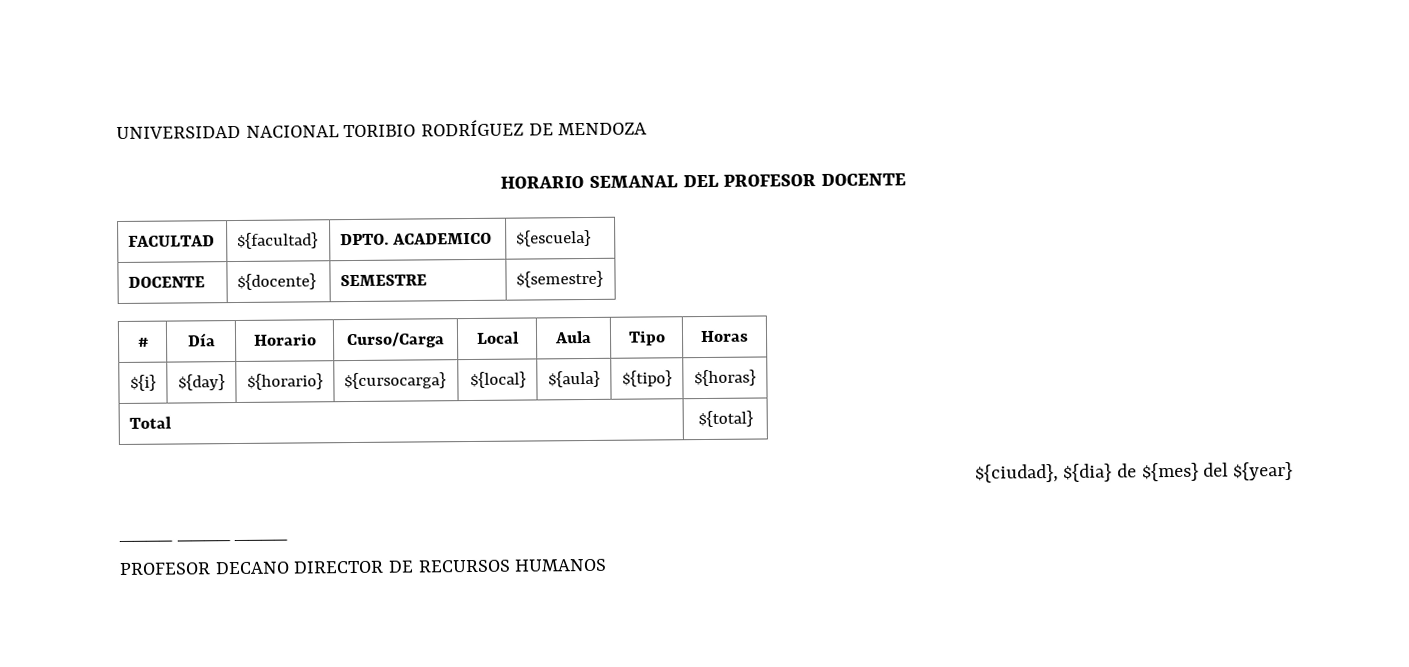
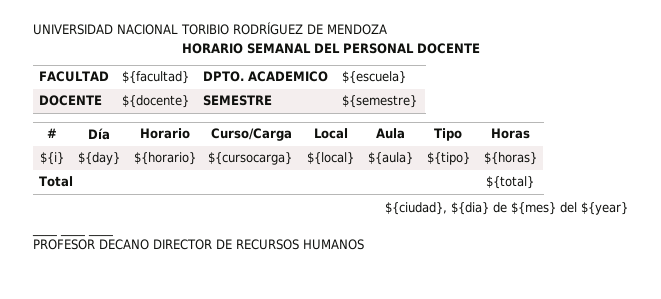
[723,174,817,187] PROFESOR -> [342,43,414,54] PERSONAL

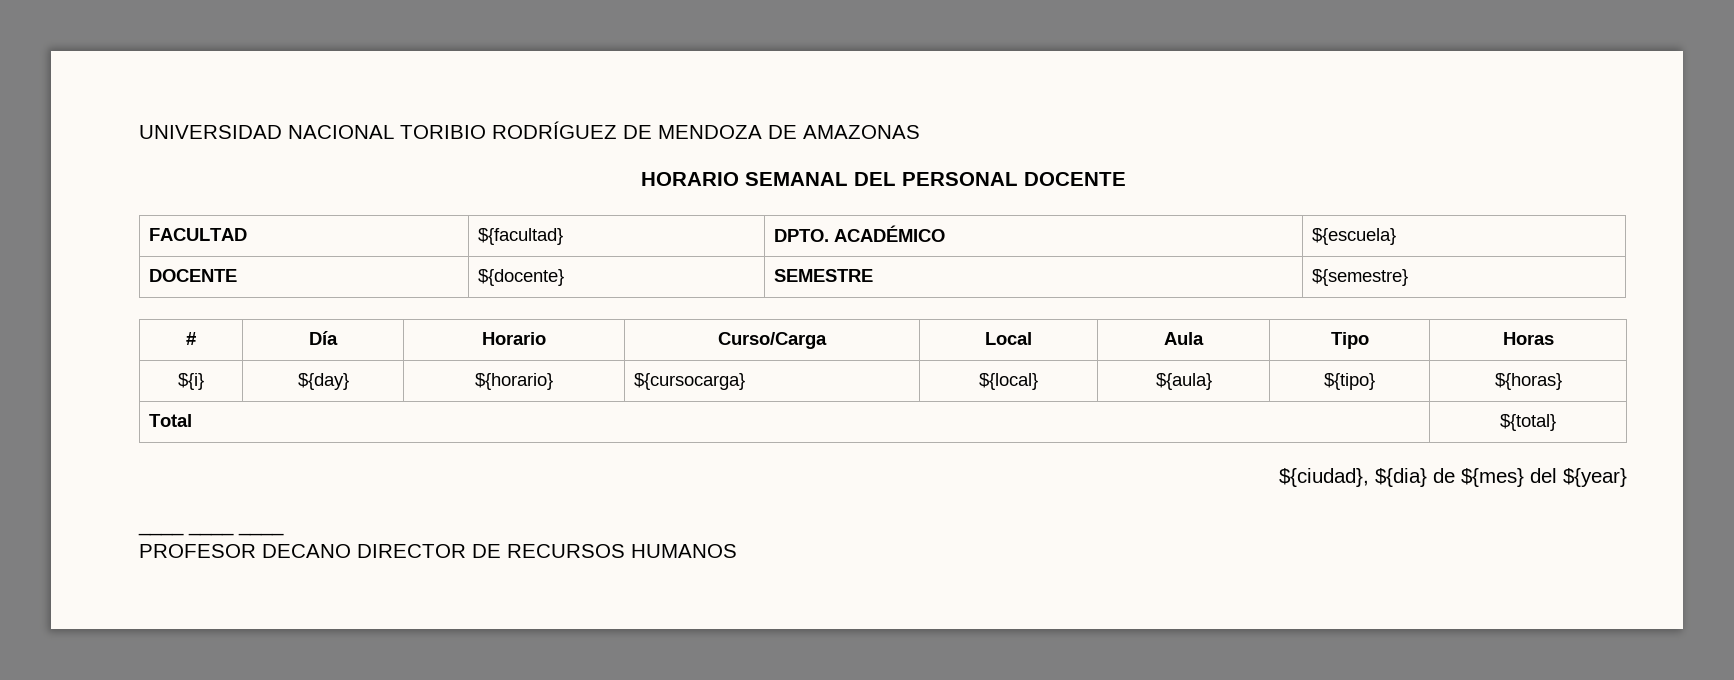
(387, 29) none -> [768,125,920,139] DE AMAZONAS
[248,71,329,82] ACADEMICO -> [833,225,945,242] ACADÉMICO

